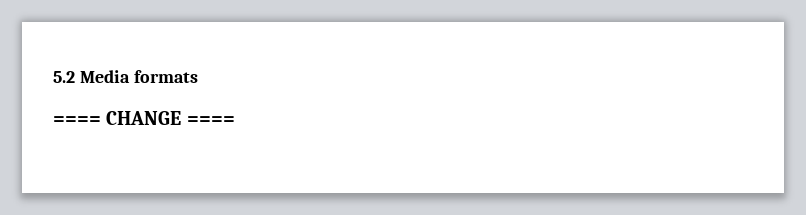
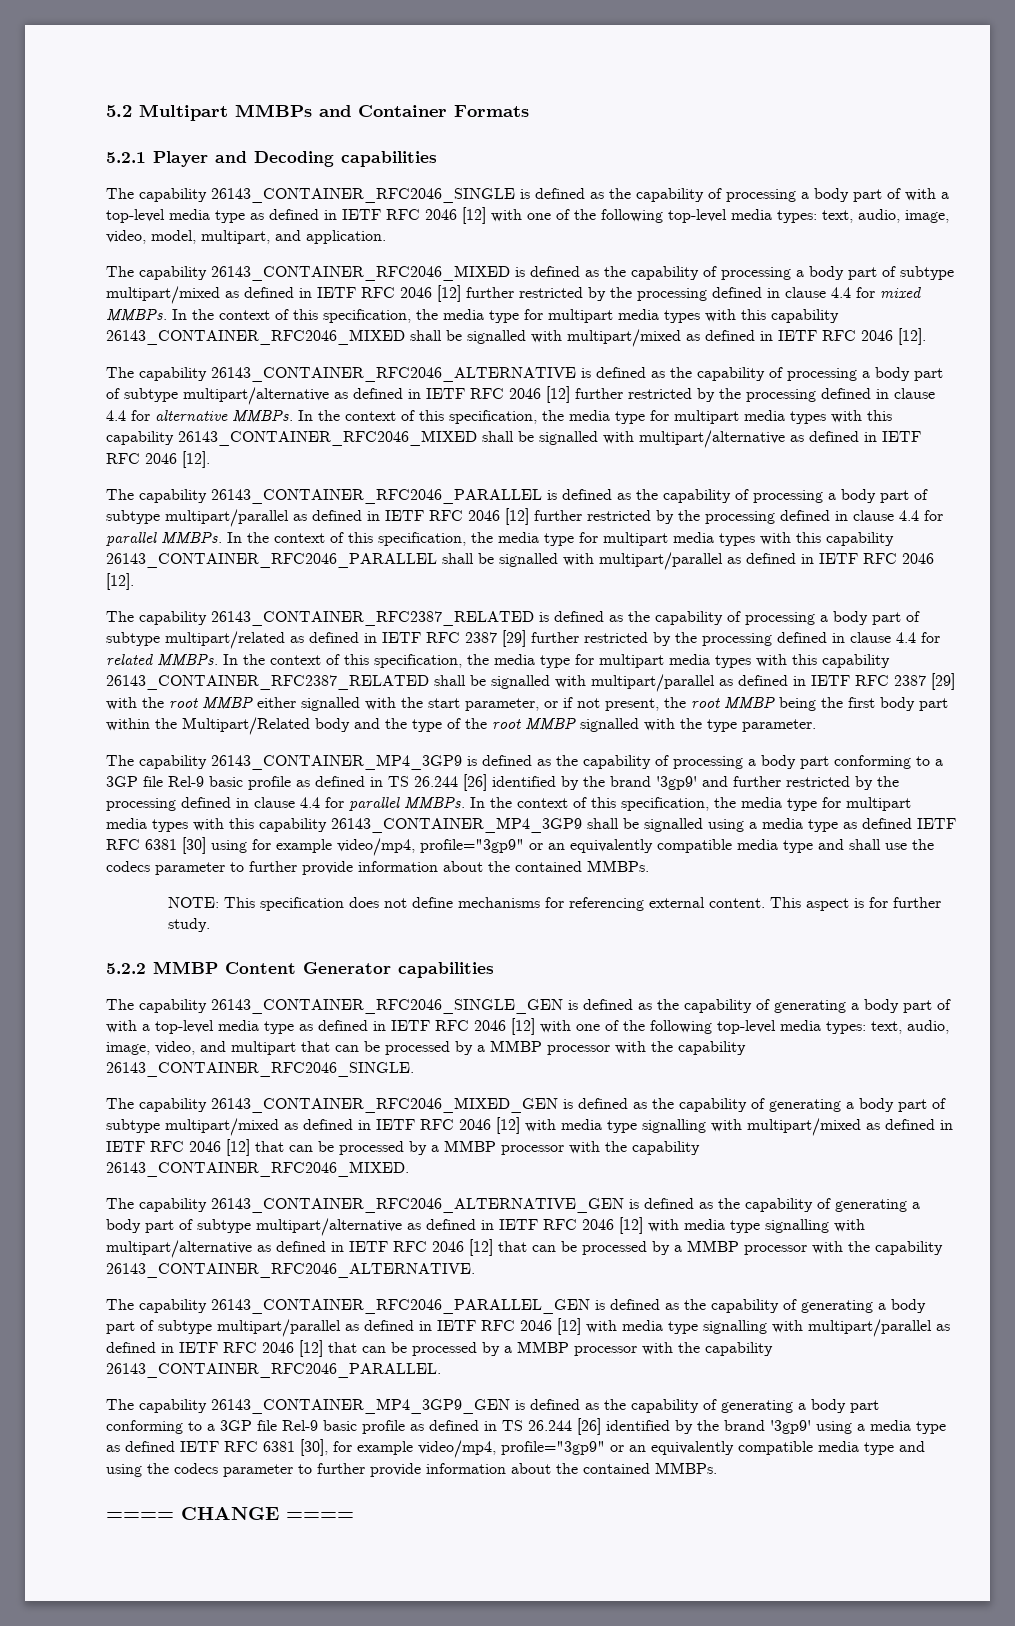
[79,70,198,83] Media formats -> [139,104,529,121] [106,151,437,167] [106,188,949,203] [106,207,949,224] [106,230,386,244] [106,265,954,281] [106,285,921,304] [106,308,839,323] [106,328,926,347] [106,367,943,382] [106,386,935,405] [106,409,892,424] [106,430,921,448] [106,451,210,468] [106,489,928,504] [106,508,943,527] [106,531,894,546] [106,552,934,570] [106,573,134,590] [106,611,920,626] [106,630,940,649] [106,653,890,668] [106,673,955,692] [106,696,948,711] [106,717,816,735] [106,754,943,770] [106,774,899,791] [106,796,911,811] [106,817,956,833] [106,837,934,856] [106,860,649,875] [168,897,942,911] [168,918,211,932] [106,961,494,978] [106,999,951,1014] [106,1018,949,1035] [106,1040,746,1055] [106,1062,414,1077] [106,1097,946,1113] [106,1117,953,1136] [106,1139,700,1156] [106,1161,409,1177] [106,1198,920,1213] [106,1217,865,1236] [106,1239,943,1258] [106,1263,475,1278] [106,1299,926,1314] [106,1318,950,1337] [106,1340,773,1357] [106,1363,441,1378] [106,1398,879,1414] [106,1418,946,1435] [106,1439,925,1458] [106,1462,717,1477] Multipart MMBPs and Container Formats // 5.2.1 Player and Decoding capabilities // The capability 26143_CONTAINER_RFC2046_SINGLE is defined as the capability of processing a body part of with a top-level media type as defined in IETF RFC 2046 [12] with one of the following top-level media types: text, audio, image, video, model, multipart, and application. // The capability 26143_CONTAINER_RFC2046_MIXED is defined as the capability of processing a body part of subtype multipart/mixed as defined in IETF RFC 2046 [12] further restricted by the processing defined in clause 4.4 for mixed MMBPs. In the context of this specification, the media type for multipart media types with this capability 26143_CONTAINER_RFC2046_MIXED shall be signalled with multipart/mixed as defined in IETF RFC 2046 [12]. // The capability 26143_CONTAINER_RFC2046_ALTERNATIVE is defined as the capability of processing a body part of subtype multipart/alternative as defined in IETF RFC 2046 [12] further restricted by the processing defined in clause 4.4 for alternative MMBPs. In the context of this specification, the media type for multipart media types with this capability 26143_CONTAINER_RFC2046_MIXED shall be signalled with multipart/alternative as defined in IETF RFC 2046 [12]. // The capability 26143_CONTAINER_RFC2046_PARALLEL is defined as the capability of processing a body part of subtype multipart/parallel as defined in IETF RFC 2046 [12] further restricted by the processing defined in clause 4.4 for parallel MMBPs. In the context of this specification, the media type for multipart media types with this capability 26143_CONTAINER_RFC2046_PARALLEL shall be signalled with multipart/parallel as defined in IETF RFC 2046 [12]. // The capability 26143_CONTAINER_RFC2387_RELATED is defined as the capability of processing a body part of subtype multipart/related as defined in IETF RFC 2387 [29] further restricted by the processing defined in clause 4.4 for related MMBPs. In the context of this specification, the media type for multipart media types with this capability 26143_CONTAINER_RFC2387_RELATED shall be signalled with multipart/parallel as defined in IETF RFC 2387 [29] with the root MMBP either signalled with the start parameter, or if not present, the root MMBP being the first body part within the Multipart/Related body and the type of the root MMBP signalled with the type parameter. // The capability 26143_CONTAINER_MP4_3GP9 is defined as the capability of processing a body part conforming to a 3GP file Rel-9 basic profile as defined in TS 26.244 [26] identified by the brand '3gp9' and further restricted by the processing defined in clause 4.4 for parallel MMBPs. In the context of this specification, the media type for multipart media types with this capability 26143_CONTAINER_MP4_3GP9 shall be signalled using a media type as defined IETF RFC 6381 [30] using for example video/mp4, profile="3gp9" or an equivalently compatible media type and shall use the codecs parameter to further provide information about the contained MMBPs. // NOTE: This specification does not define mechanisms for referencing external content. This aspect is for further study. // 5.2.2 MMBP Content Generator capabilities // The capability 26143_CONTAINER_RFC2046_SINGLE_GEN is defined as the capability of generating a body part of with a top-level media type as defined in IETF RFC 2046 [12] with one of the following top-level media types: text, audio, image, video, and multipart that can be processed by a MMBP processor with the capability 26143_CONTAINER_RFC2046_SINGLE. // The capability 26143_CONTAINER_RFC2046_MIXED_GEN is defined as the capability of generating a body part of subtype multipart/mixed as defined in IETF RFC 2046 [12] with media type signalling with multipart/mixed as defined in IETF RFC 2046 [12] that can be processed by a MMBP processor with the capability 26143_CONTAINER_RFC2046_MIXED. // The capability 26143_CONTAINER_RFC2046_ALTERNATIVE_GEN is defined as the capability of generating a body part of subtype multipart/alternative as defined in IETF RFC 2046 [12] with media type signalling with multipart/alternative as defined in IETF RFC 2046 [12] that can be processed by a MMBP processor with the capability 26143_CONTAINER_RFC2046_ALTERNATIVE. // The capability 26143_CONTAINER_RFC2046_PARALLEL_GEN is defined as the capability of generating a body part of subtype multipart/parallel as defined in IETF RFC 2046 [12] with media type signalling with multipart/parallel as defined in IETF RFC 2046 [12] that can be processed by a MMBP processor with the capability 26143_CONTAINER_RFC2046_PARALLEL. // The capability 26143_CONTAINER_MP4_3GP9_GEN is defined as the capability of generating a body part conforming to a 3GP file Rel-9 basic profile as defined in TS 26.244 [26] identified by the brand '3gp9' using a media type as defined IETF RFC 6381 [30], for example video/mp4, profile="3gp9" or an equivalently compatible media type and using the codecs parameter to further provide information about the contained MMBPs.

